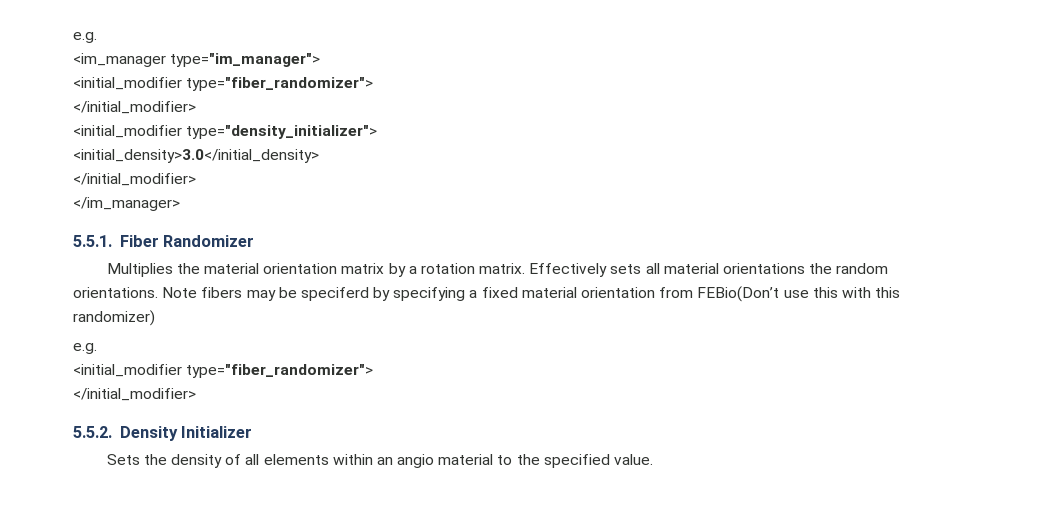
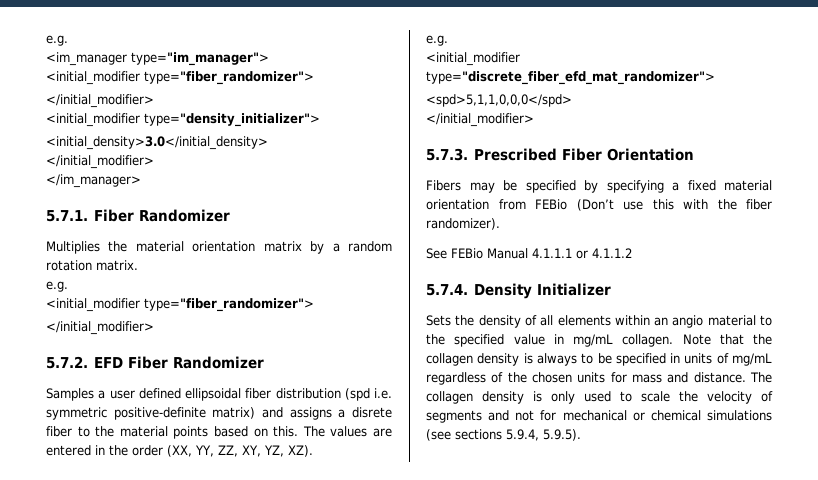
[73,235,112,247] 5.5.1. -> [46,210,88,222] 5.7.1.
(417, 270) none -> [348,241,392,252] random
[529,263,889,277] [73,287,243,298] Effectively sets all material orientations the random orientations. Note fibers -> [46,281,68,292] [46,298,314,312] [46,321,154,335] [46,356,265,369] [46,388,392,401] [46,407,392,420] [46,426,392,439] [46,445,313,457] [426,35,448,46] [426,52,520,66] [426,71,715,85] [426,94,572,107] [426,113,534,127] [426,148,695,161] [426,180,461,191] // e.g. // <initial_modifier type="fiber_randomizer"> // </initial_modifier> // 5.7.2. EFD Fiber Randomizer // Samples a user defined ellipsoidal fiber distribution (spd i.e. symmetric positive-definite matrix) and assigns a disrete fiber to the material points based on this. The values are entered in the order (XX, YY, ZZ, XY, YZ, XZ). // e.g. // <initial_modifier type="discrete_fiber_efd_mat_randomizer"> // <spd>5,1,1,0,0,0</spd> // </initial_modifier> // 5.7.3. Prescribed Fiber Orientation // Fibers
[300,287,369,301] speciferd -> [525,180,576,193] specified
[697,286,780,302] FEBio(Don’t -> [535,199,614,211] FEBio (Don’t
[875,287,901,298] [73,310,155,326] [73,343,97,354] [73,364,374,378] [73,388,196,401] [73,426,112,438] this randomizer) // e.g. // <initial_modifier type="fiber_randomizer"> // </initial_modifier> // 5.5.2. -> [717,199,772,210] [426,218,500,230] [426,248,632,259] [426,284,468,296] the fiber randomizer). // See FEBio Manual 4.1.1.1 or 4.1.1.2 // 5.7.4.
[614,454,654,465] value. -> [513,334,772,347] [426,353,772,366] [426,372,772,385] [426,391,773,404] [426,410,772,423] [426,429,581,441] value in mg/mL collagen. Note that the collagen density is always to be specified in units of mg/mL regardless of the chosen units for mass and distance. The collagen density is only used to scale the velocity of segments and not for mechanical or chemical simulations (see sections 5.9.4, 5.9.5).

